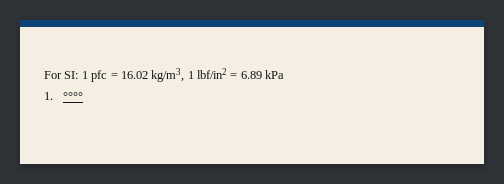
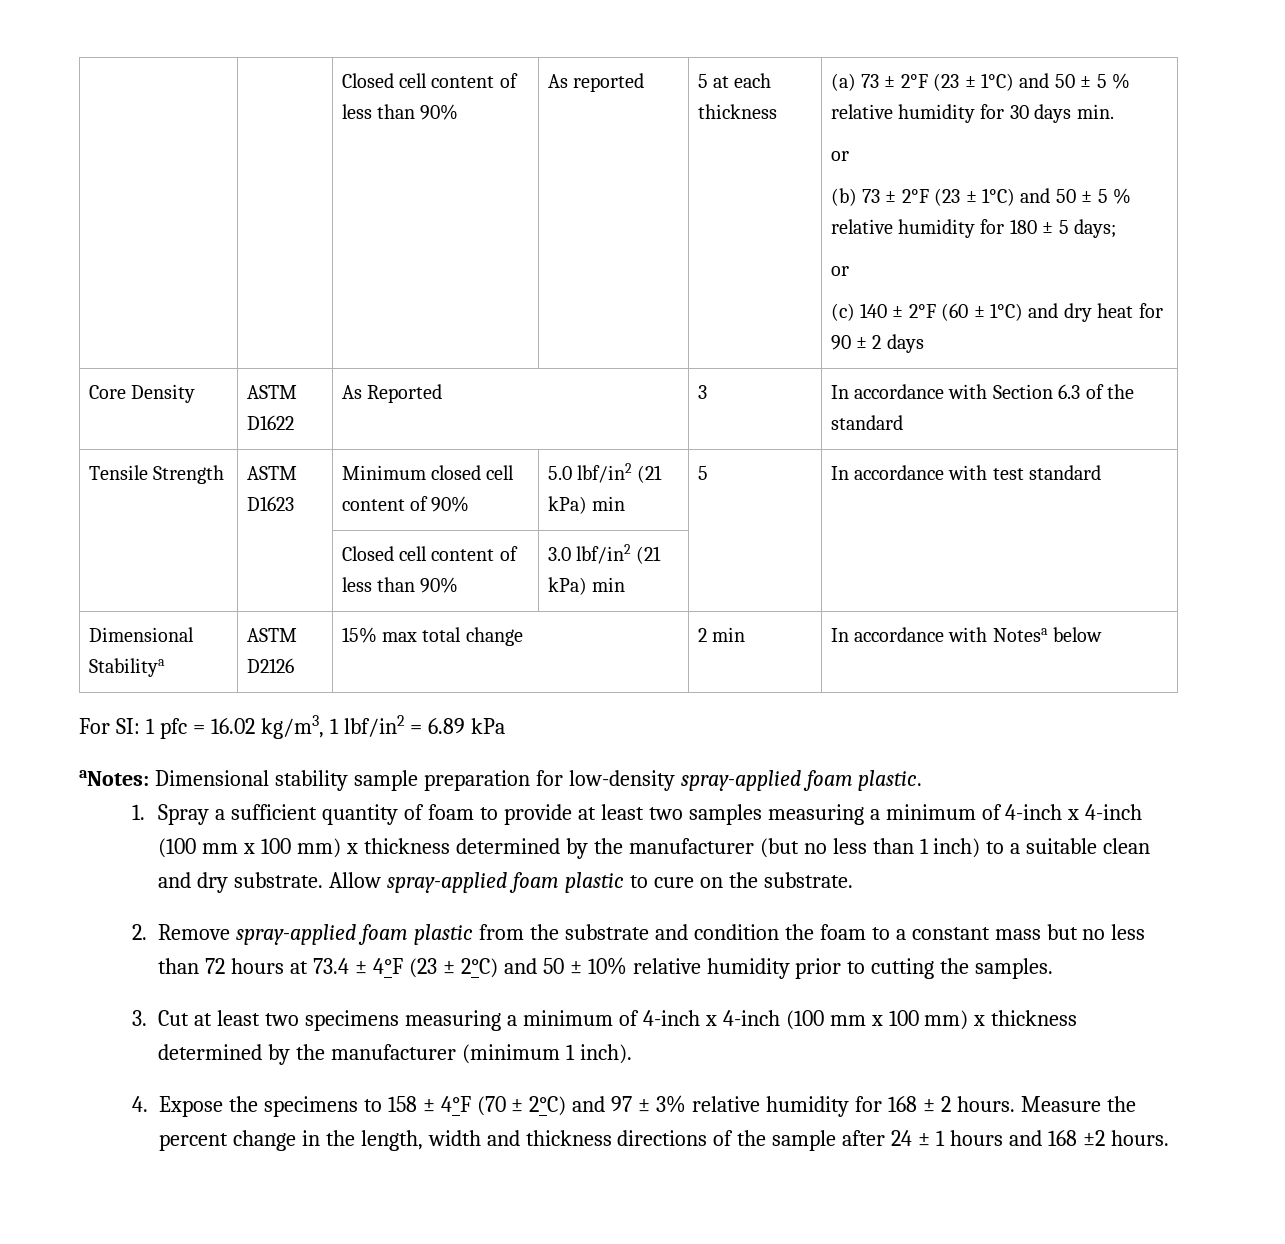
(44, 75) none -> [341,73,518,88] [341,104,459,120] [547,73,644,92] [697,73,772,88] [697,104,777,119] [830,73,1130,91] [830,104,1114,123] [830,151,849,161] [830,188,1131,206] [830,219,1116,238] [830,266,849,276] [830,303,1163,322] [830,334,924,353] [88,384,195,403] [246,385,297,399] [246,415,294,430] [341,384,442,403] [697,385,707,399] [830,384,1134,399] [830,415,903,430] [88,465,224,484] [246,466,297,480] [246,496,294,511] [341,465,515,480] [341,496,470,512] [547,463,663,483] [547,496,625,514] [697,466,708,480] [830,465,1102,480] [341,546,518,561] [341,577,459,593] [547,544,662,564] [547,577,625,595] [88,627,194,642] [88,658,165,677] [246,628,297,642] [246,658,294,673] [341,627,523,646] [697,627,745,642] [830,627,1103,642] | | Closed cell content of less than 90% | As reported | 5 at each thickness | (a) 73 ± 2°F (23 ± 1°C) and 50 ± 5 % relative humidity for 30 days min. // or // (b) 73 ± 2°F (23 ± 1°C) and 50 ± 5 % relative humidity for 180 ± 5 days; // or // (c) 140 ± 2°F (60 ± 1°C) and dry heat for 90 ± 2 days // Core Density | ASTM D1622 | As Reported | 3 | In accordance with Section 6.3 of the standard // Tensile Strength | ASTM D1623 | Minimum closed cell content of 90% | 5.0 lbf/in2 (21 kPa) min | 5 | In accordance with test standard // | | Closed cell content of less than 90% | 3.0 lbf/in2 (21 kPa) min | | // Dimensional Stabilitya | ASTM D2126 | 15% max total change | 2 min | In accordance with Notesa below //
[44,92,83,100] 1. °°°° -> [79,770,923,791] [131,804,1143,825] [158,838,1151,859] [158,872,853,893] [131,924,1146,945] [158,957,1054,979] [131,1010,1078,1031] [158,1044,633,1065] [131,1095,1136,1117] [158,1130,1169,1151] aNotes: Dimensional stability sample preparation for low-density spray-applied foam plastic. // 1. Spray a sufficient quantity of foam to provide at least two samples measuring a minimum of 4-inch x 4-inch (100 mm x 100 mm) x thickness determined by the manufacturer (but no less than 1 inch) to a suitable clean and dry substrate. Allow spray-applied foam plastic to cure on the substrate. // 2. Remove spray-applied foam plastic from the substrate and condition the foam to a constant mass but no less than 72 hours at 73.4 ± 4°F (23 ± 2°C) and 50 ± 10% relative humidity prior to cutting the samples. // 3. Cut at least two specimens measuring a minimum of 4-inch x 4-inch (100 mm x 100 mm) x thickness determined by the manufacturer (minimum 1 inch). // 4. Expose the specimens to 158 ± 4°F (70 ± 2°C) and 97 ± 3% relative humidity for 168 ± 2 hours. Measure the percent change in the length, width and thickness directions of the sample after 24 ± 1 hours and 168 ±2 hours.

